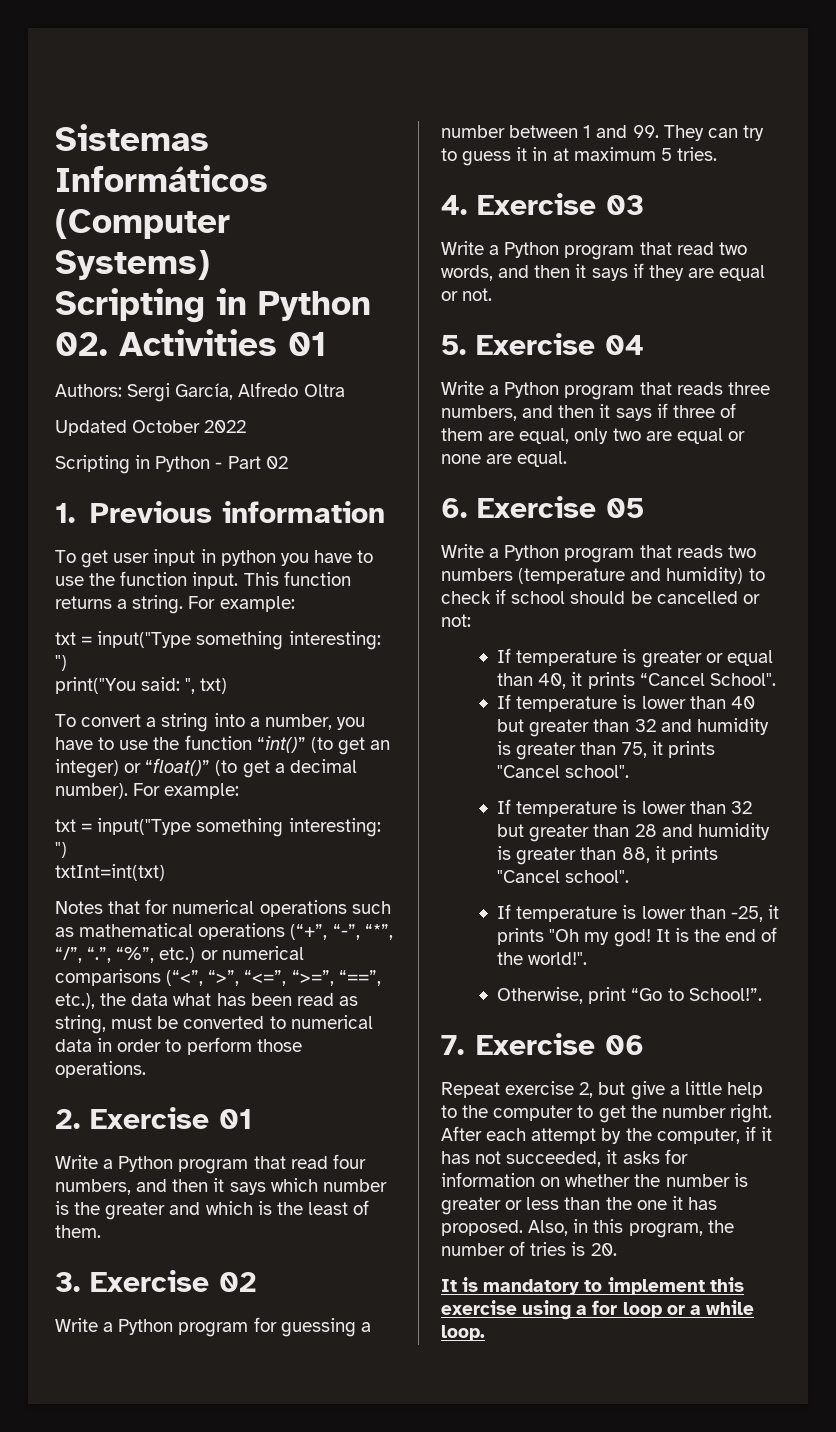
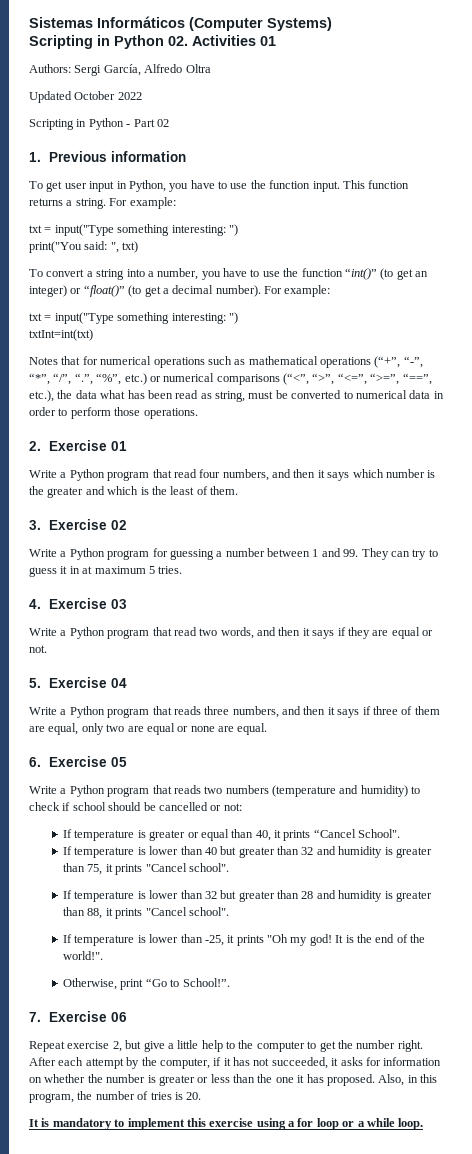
[220,550,276,566] python -> [128,180,166,192] Python,

